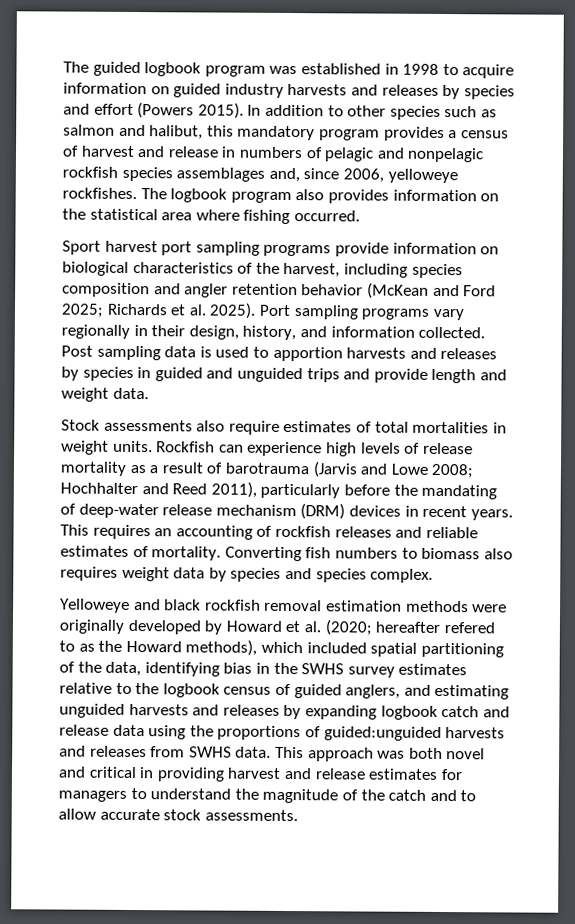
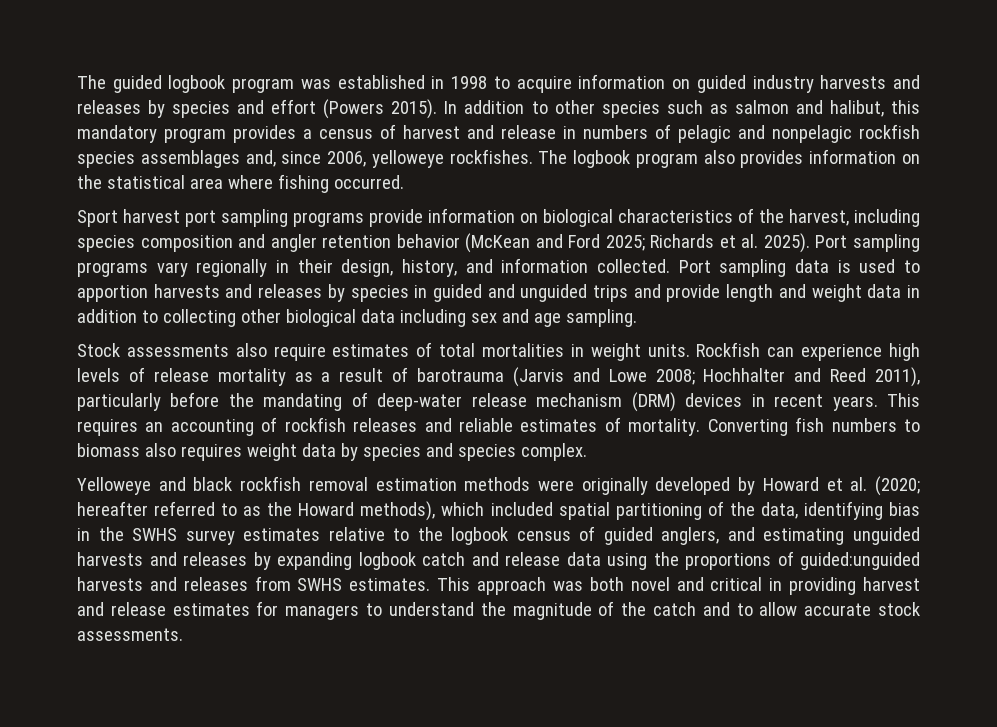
[61,345,93,357] Post -> [678,260,711,273] Port
[112,387,149,400] data. -> [867,284,921,298] [77,309,637,327] data in addition to collecting other biological data including sex and age sampling.
[443,622,495,634] refered -> [154,501,216,516] referred
[235,746,272,758] data. -> [349,578,431,591] estimates.

